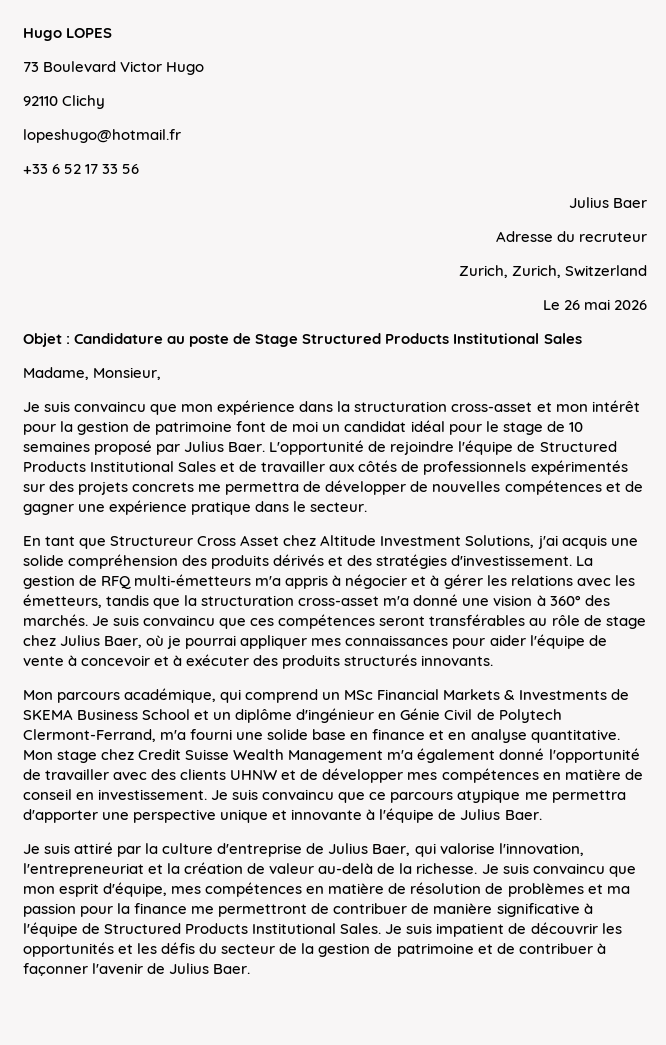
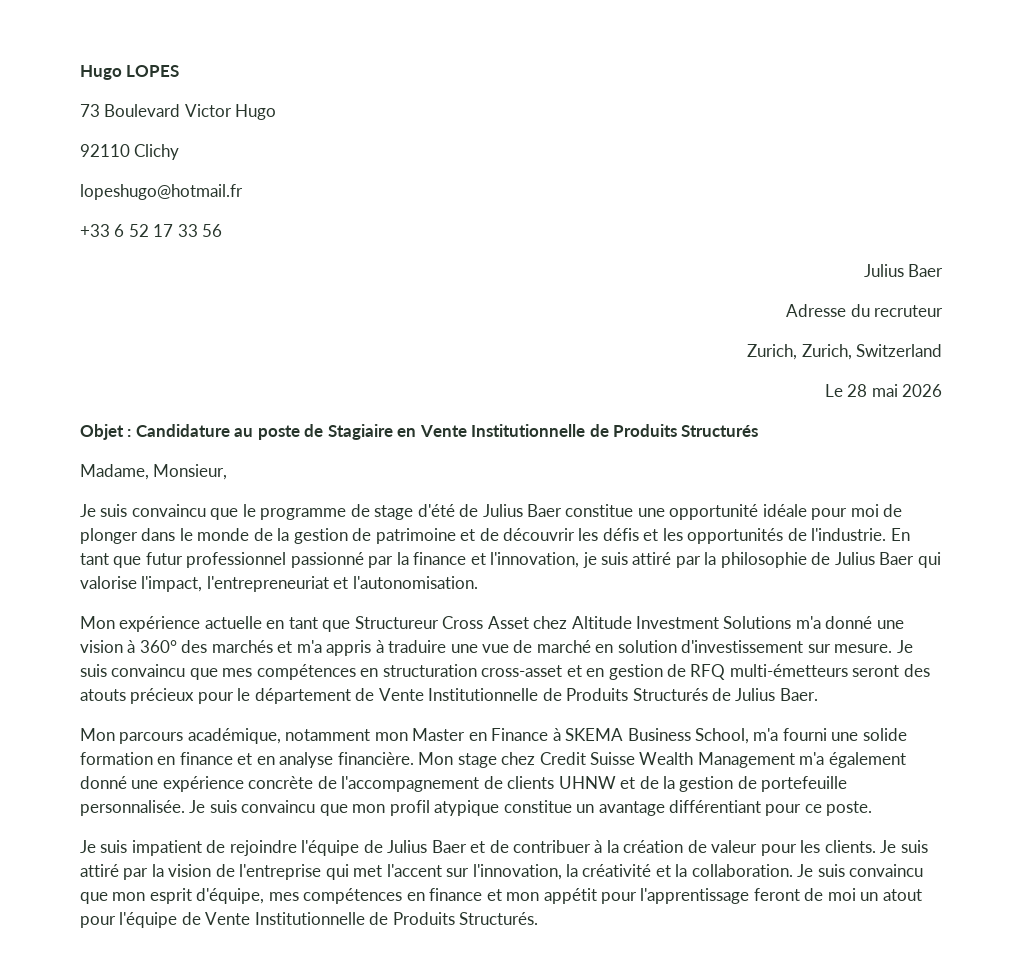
[563,300,580,310] 26 -> [847,384,868,397] 28
[255,333,582,347] Stage Structured Products Institutional Sales -> [327,424,759,440] Stagiaire en Vente Institutionnelle de Produits Structurés
[181,400,640,415] [23,420,583,435] [23,440,617,455] [23,460,628,475] [23,480,643,495] [23,500,368,515] [23,536,41,546] mon expérience dans la structuration cross-asset et mon intérêt pour la gestion de patrimoine font de moi un candidat idéal pour le stage de 10 semaines proposé par Julius Baer. L'opportunité de rejoindre l'équipe de Structured Products Institutional Sales et de travailler aux côtés de professionnels expérimentés sur des projets concrets me permettra de développer de nouvelles compétences et de gagner une expérience pratique dans le secteur. // En -> [242,504,903,520] [80,528,910,544] [80,552,941,568] [80,576,478,592] [80,616,285,632] le programme de stage d'été de Julius Baer constitue une opportunité idéale pour moi de plonger dans le monde de la gestion de patrimoine et de découvrir les défis et les opportunités de l'industrie. En tant que futur professionnel passionné par la finance et l'innovation, je suis attiré par la philosophie de Julius Baer qui valorise l'impact, l'entrepreneuriat et l'autonomisation. // Mon expérience actuelle en
[465,535,638,549] [23,554,594,569] [23,574,635,589] [23,594,380,609] Solutions, j'ai acquis une solide compréhension des produits dérivés et des stratégies d'investissement. La gestion de RFQ multi-émetteurs m'a appris à négocier et à gérer les relations avec les émetteurs, tandis que la structuration cross-asset -> [723,616,792,629] Solutions
[23,614,646,629] [23,634,607,649] [23,654,494,669] [23,688,629,703] [23,708,562,723] [23,729,156,742] marchés. Je suis convaincu que ces compétences seront transférables au rôle de stage chez Julius Baer, où je pourrai appliquer mes connaissances pour aider l'équipe de vente à concevoir et à exécuter des produits structurés innovants. // Mon parcours académique, qui comprend un MSc Financial Markets & Investments de SKEMA Business School et un diplôme d'ingénieur en Génie Civil de Polytech Clermont-Ferrand, -> [211,640,913,656] [80,664,930,680] [80,688,818,704] [80,728,750,744] marchés et m'a appris à traduire une vue de marché en solution d'investissement sur mesure. Je suis convaincu que mes compétences en structuration cross-asset et en gestion de RFQ multi-émetteurs seront des atouts précieux pour le département de Vente Institutionnelle de Produits Structurés de Julius Baer. // Mon parcours académique, notamment mon Master en Finance à SKEMA Business School,
[312,729,347,740] base -> [80,752,153,765] formation
[530,729,620,743] quantitative. -> [337,752,414,765] financière.
[548,748,640,763] [23,768,643,783] [23,789,626,803] [23,808,542,823] l'opportunité de travailler avec des clients UHNW et de développer mes compétences en matière de conseil en investissement. Je suis convaincu que ce parcours atypique me permettra d'apporter une perspective unique et innovante à l'équipe de Julius Baer. // -> [131,776,848,792] [80,800,873,816] [80,840,876,856] une expérience concrète de l'accompagnement de clients UHNW et de la gestion de portefeuille personnalisée. Je suis convaincu que mon profil atypique constitue un avantage différentiant pour ce poste. // Je suis impatient de rejoindre l'équipe de Julius Baer et de contribuer à la création de valeur pour les clients.
[162,843,584,857] [23,862,478,877] culture d'entreprise de Julius Baer, qui valorise l'innovation, l'entrepreneuriat et la création de valeur au-delà de la richesse. -> [168,864,793,880] vision de l'entreprise qui met l'accent sur l'innovation, la créativité et la collaboration.
[328,882,630,897] [23,903,593,917] [23,922,622,937] [23,942,606,957] [23,963,251,976] matière de résolution de problèmes et ma passion pour la finance me permettront de contribuer de manière significative à l'équipe de Structured Products Institutional Sales. Je suis impatient de découvrir les opportunités et les défis du secteur de la gestion de patrimoine et de contribuer à façonner l'avenir de Julius Baer. -> [429,888,922,904] [80,912,539,928] finance et mon appétit pour l'apprentissage feront de moi un atout pour l'équipe de Vente Institutionnelle de Produits Structurés.

